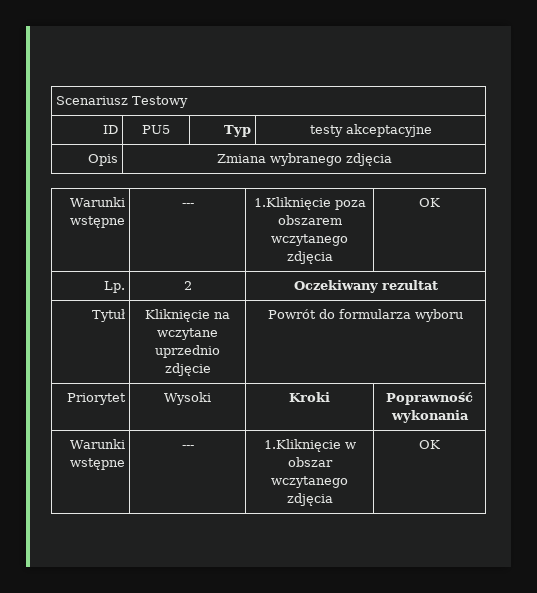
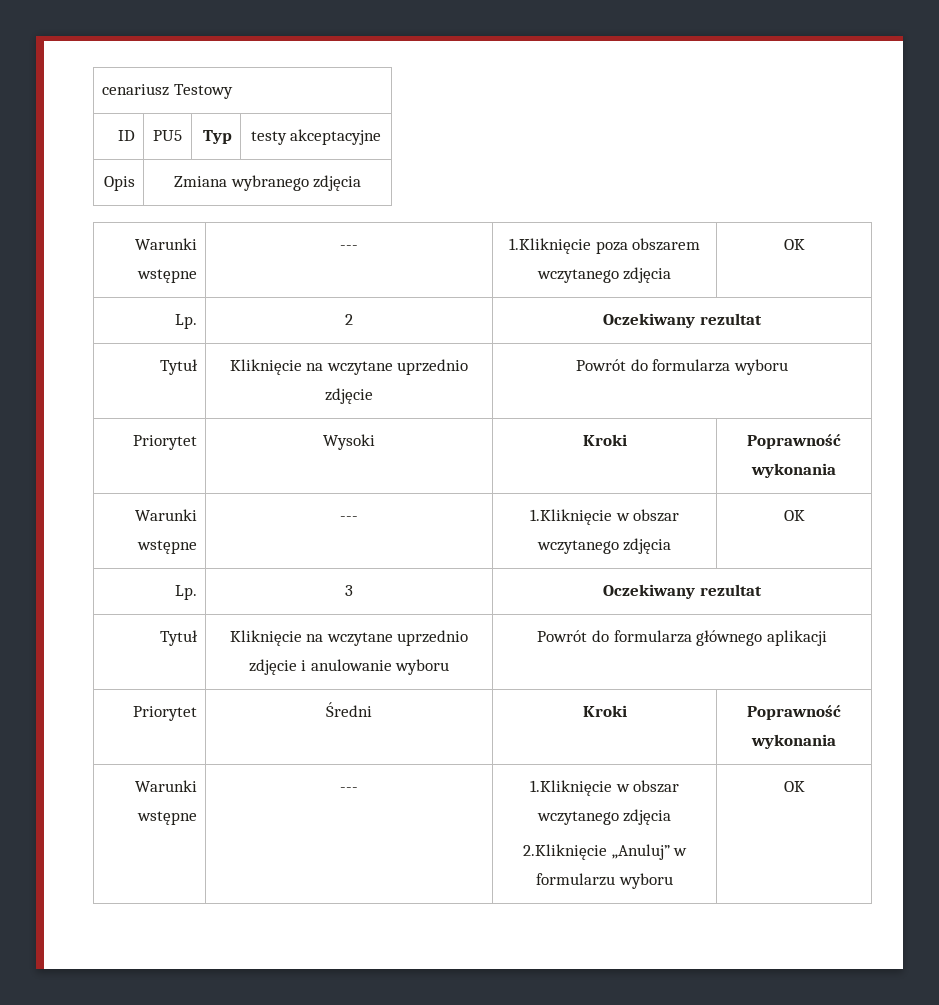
[56,96,129,105] Scenariusz -> [102,84,170,96] cenariusz
(440, 444) none -> [174,585,197,600] [345,585,353,596] [603,584,762,599] [159,630,198,646] [229,630,469,646] [248,659,450,675] [537,630,827,646] [132,706,197,721] [326,702,372,717] [582,705,627,717] [747,705,841,720] [751,734,836,749] [134,780,197,792] [136,811,197,825] [340,787,358,792] [529,780,680,796] [536,809,672,825] [522,844,688,860] [536,873,673,889] [783,781,805,792] // Lp. | 3 | Oczekiwany rezultat // Tytuł | Kliknięcie na wczytane uprzednio zdjęcie i anulowanie wyboru | Powrót do formularza głównego aplikacji // Priorytet | Średni | Kroki | Poprawność wykonania // Warunki wstępne | --- | 1.Kliknięcie w obszar wczytanego zdjęcia // 2.Kliknięcie „Anuluj” w formularzu wyboru | OK

